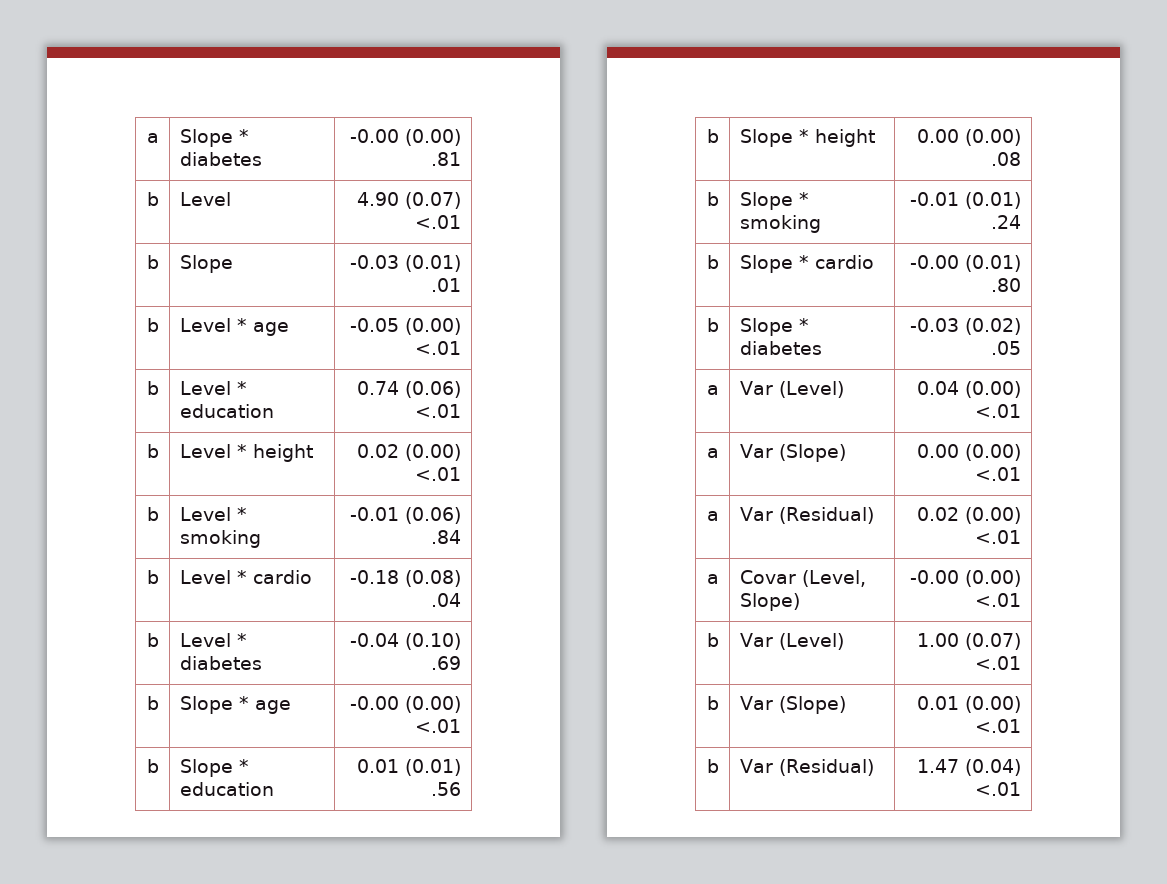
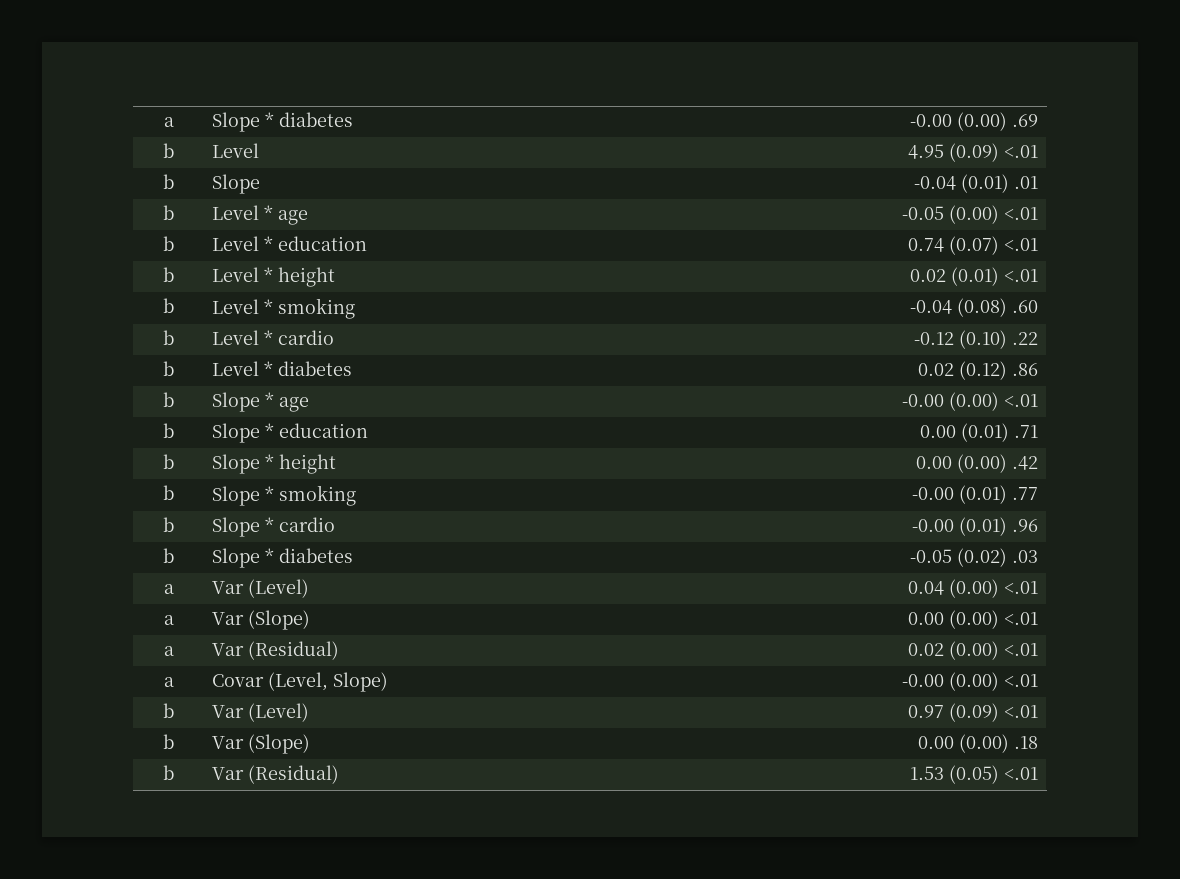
[431,152,462,166] .81 -> [1012,114,1039,127] .69
[357,192,462,209] 4.90 (0.07) -> [908,143,1000,162] 4.95 (0.09)
[350,255,400,269] -0.03 -> [914,176,957,190] -0.04
[405,381,462,398] (0.06) -> [949,236,1000,255] (0.07)
[405,444,462,461] (0.00) -> [951,267,1000,286] (0.01)
[350,507,462,524] [431,530,462,544] -0.01 (0.06) .84 -> [910,298,1039,317] -0.04 (0.08) .60
[350,570,462,587] [431,593,462,607] -0.18 (0.08) .04 -> [914,330,1039,349] -0.12 (0.10) .22
[350,633,462,650] [431,656,462,670] -0.04 (0.10) .69 -> [918,361,1039,380] 0.02 (0.12) .86
[357,759,462,776] [431,782,462,796] 0.01 (0.01) .56 -> [920,423,1039,442] 0.00 (0.01) .71
[991,152,1022,166] .08 -> [1012,456,1039,470] .42
[910,192,1022,209] [991,215,1022,229] -0.01 (0.01) .24 -> [912,485,1039,504] -0.00 (0.01) .77
[991,278,1022,292] .80 -> [1012,519,1039,532] .96
[910,318,1022,335] [991,341,1022,355] -0.03 (0.02) .05 -> [910,548,1039,567] -0.05 (0.02) .03
[917,633,1022,650] 1.00 (0.07) -> [908,703,1000,722] 0.97 (0.09)
[917,696,1022,713] [975,719,1022,733] 0.01 (0.00) <.01 -> [918,734,1039,753] 0.00 (0.00) .18
[917,759,1022,776] 1.47 (0.04) -> [910,765,1000,784] 1.53 (0.05)

